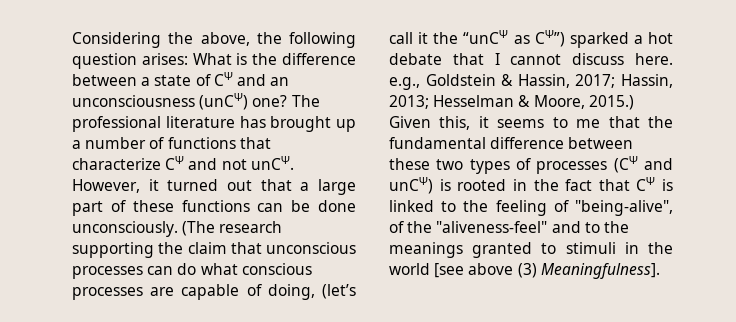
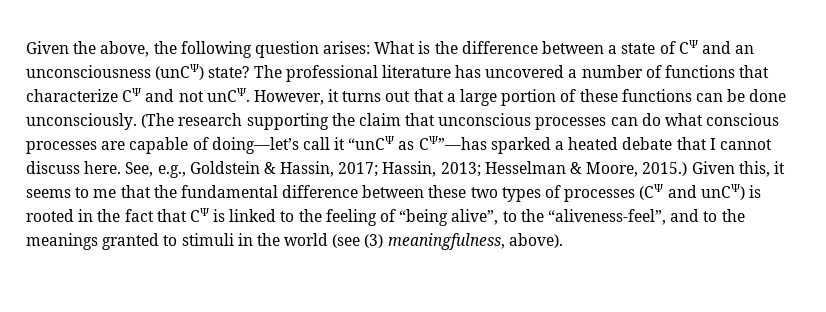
[72,32,161,48] Considering -> [26,41,69,54] Given
[252,95,288,107] one? -> [208,66,250,78] state?
[270,116,356,132] brought up -> [485,65,565,78] uncovered
[167,179,219,191] turned -> [342,91,382,102] turns
[72,201,103,216] part -> [501,89,557,106] portion
[267,284,356,300] doing, (let’s -> [211,137,299,154] doing—let’s
[433,32,459,44] the -> (346, 143) none
[534,30,565,47] CΨ”) -> [418,136,487,150] CΨ”—has
[648,32,673,44] hot -> [568,137,619,150] heated
(673, 59) none -> [125,162,154,177] See,
[575,200,673,216] [389,221,548,233] "being-alive", of the "aliveness-feel" -> [399,209,666,226] “being alive”, to the “aliveness-feel”,
[434,263,660,279] [see above (3) Meaningfulness]. -> [332,233,563,250] (see (3) meaningfulness, above).

